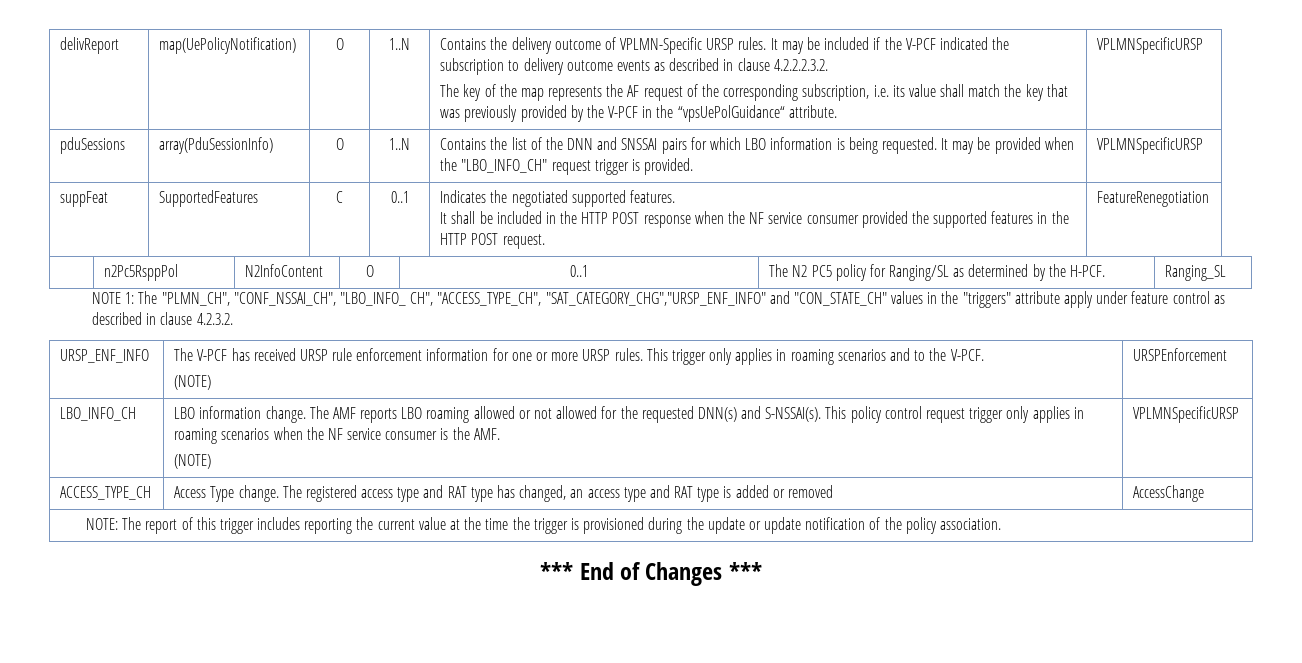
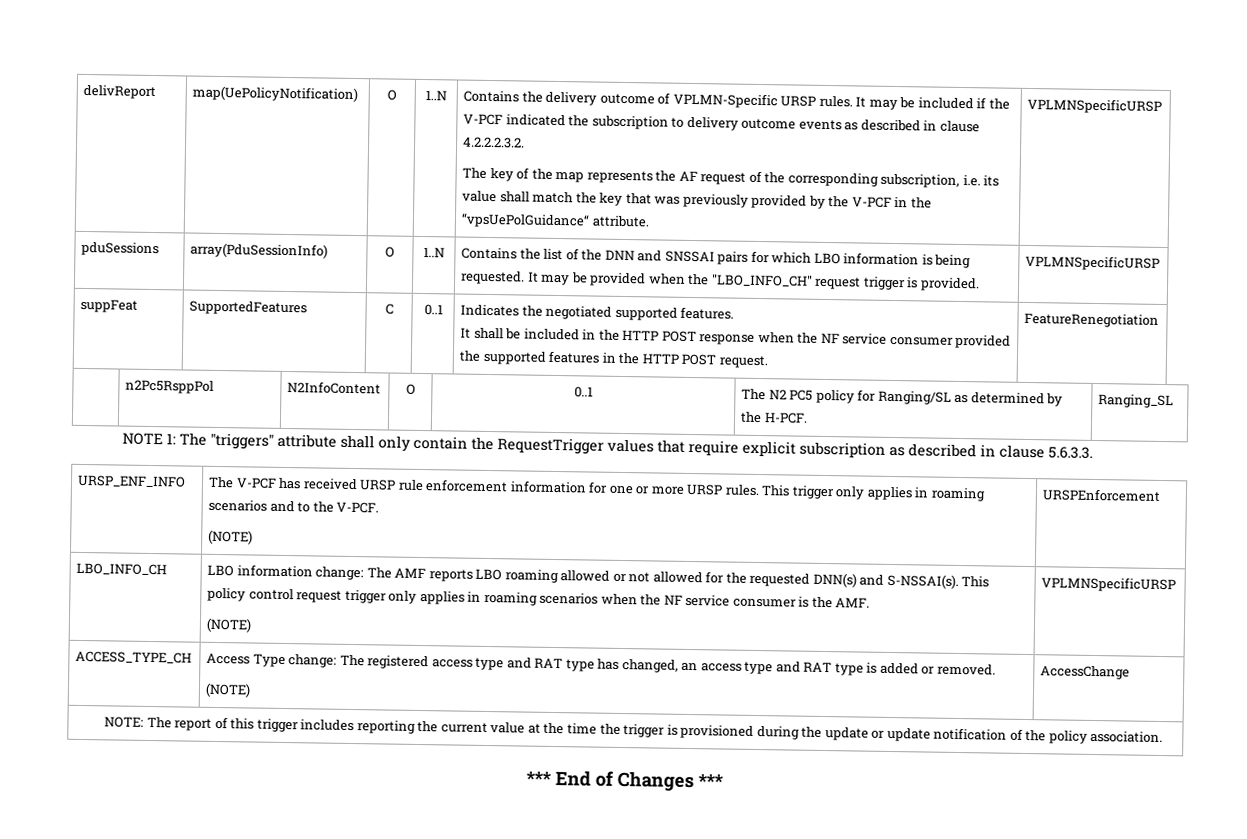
[161,291,1225,308] [92,312,233,325] "PLMN_CH", "CONF_NSSAI_CH", "LBO_INFO_ CH", "ACCESS_TYPE_CH", "SAT_CATEGORY_CHG","URSP_ENF_INFO" and "CON_STATE_CH" values in the "triggers" attribute apply under feature control as described in clause 4.2.3.2. -> [209,432,1093,459] "triggers" attribute shall only contain the RequestTrigger values that require explicit subscription as described in clause 5.6.3.3.
[265,406,306,423] change. -> [315,566,365,581] change:
[238,485,279,502] change. -> [288,654,338,668] change:
[788,485,834,498] removed -> [936,663,996,676] [205,682,252,698] removed. // (NOTE)

